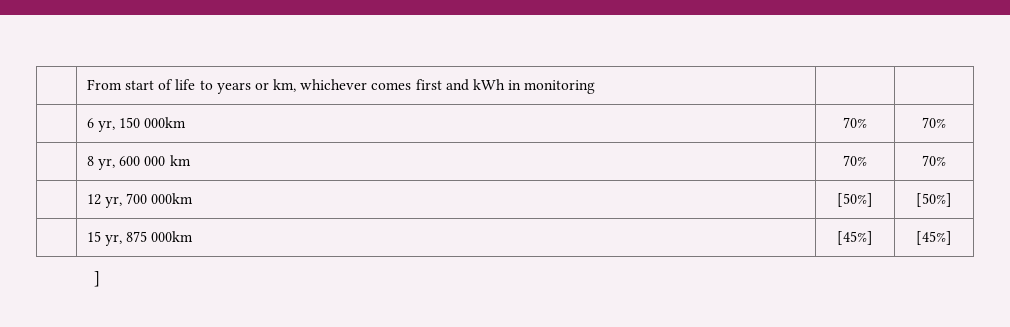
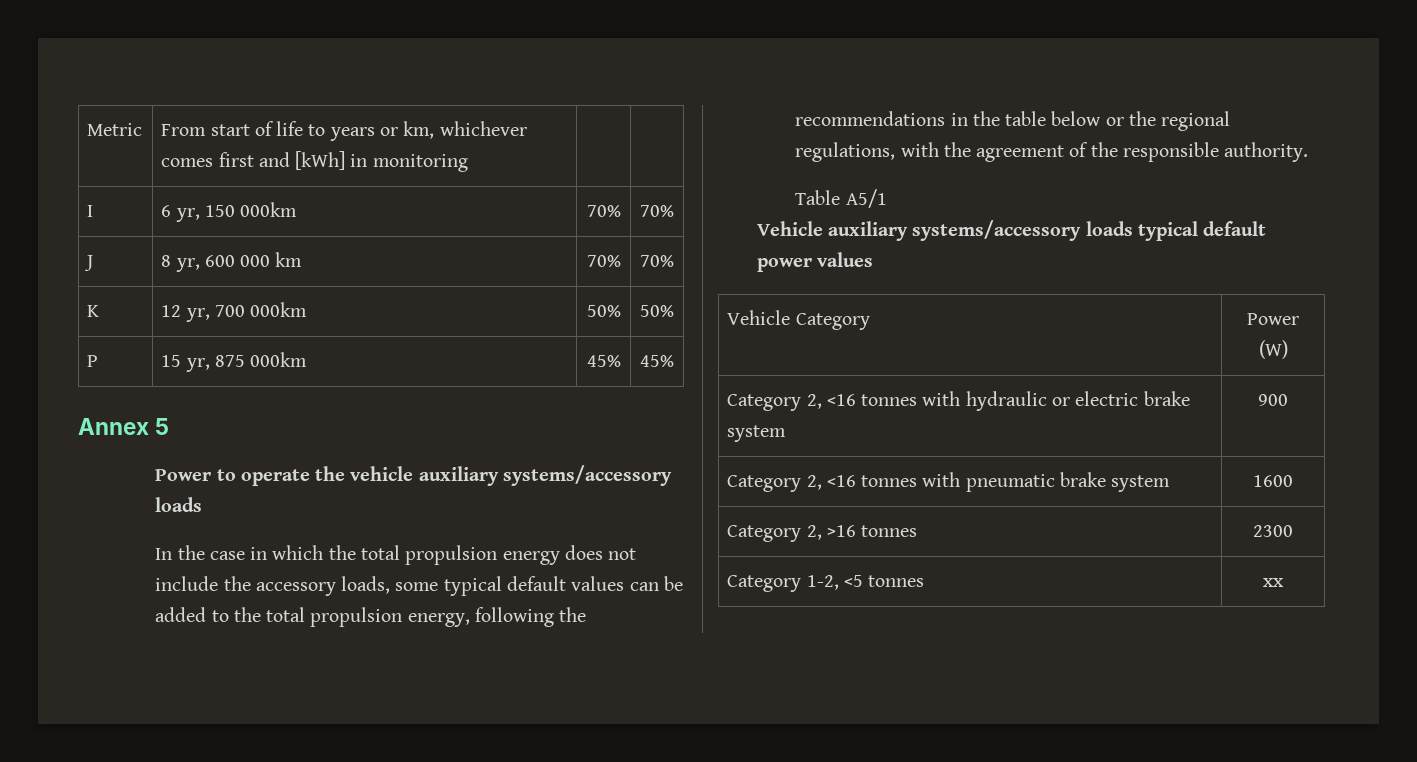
(86, 84) none -> [87,123,143,136] Metric
[472,79,505,90] kWh -> [295,151,346,170] [kWh]
(596, 87) none -> [87,205,94,217] I
(946, 122) none -> [84,255,94,271] J
(946, 160) none -> [87,305,100,317] K
[837,193,873,207] [916,193,952,207] [50%] | [50%] // -> [586,305,621,317] [640,305,674,317] [87,355,99,367] 50% | 50% // P
[837,231,873,245] [916,231,952,245] [93,271,100,287] [45%] | [45%] // ] -> [586,355,621,367] [640,355,674,367] [78,418,170,435] [155,465,673,486] [155,497,203,512] [155,545,637,565] [155,576,683,596] [155,607,587,627] [795,111,1231,131] [795,142,1309,162] [795,189,887,208] [756,220,1267,241] [756,252,873,272] [727,310,870,330] [1247,313,1299,325] [1258,340,1288,359] [727,391,1190,411] [727,425,787,442] [1258,394,1288,406] [727,472,1171,492] [1253,475,1293,487] [727,525,918,542] [1253,525,1293,537] [727,575,925,592] [1263,578,1284,587] 45% | 45% // Annex 5 // Power to operate the vehicle auxiliary systems/accessory loads // In the case in which the total propulsion energy does not include the accessory loads, some typical default values can be added to the total propulsion energy, following the recommendations in the table below or the regional regulations, with the agreement of the responsible authority. // Table A5/1 // Vehicle auxiliary systems/accessory loads typical default power values // Vehicle Category | Power (W) // Category 2, <16 tonnes with hydraulic or electric brake system | 900 // Category 2, <16 tonnes with pneumatic brake system | 1600 // Category 2, >16 tonnes | 2300 // Category 1-2, <5 tonnes | xx

